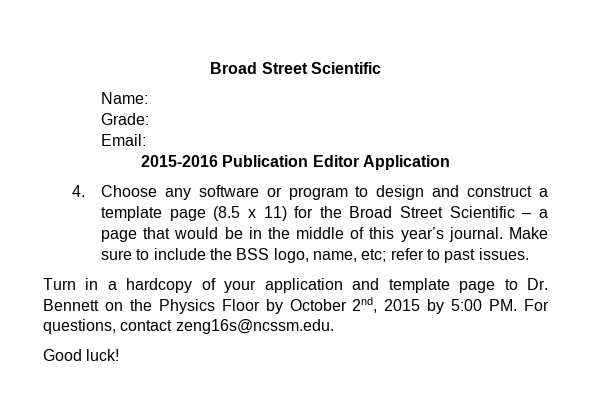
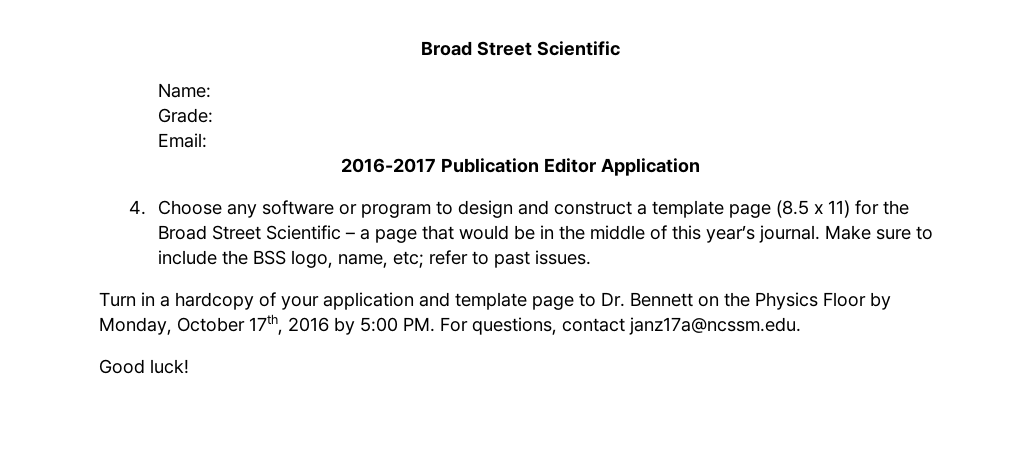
[141,155,219,167] 2015-2016 -> [341,158,436,173] 2016-2017
[289,297,421,313] October 2nd, 2015 -> [99,314,329,335] Monday, October 17th, 2016
[175,319,334,334] zeng16s@ncssm.edu. -> [629,317,801,335] janz17a@ncssm.edu.

